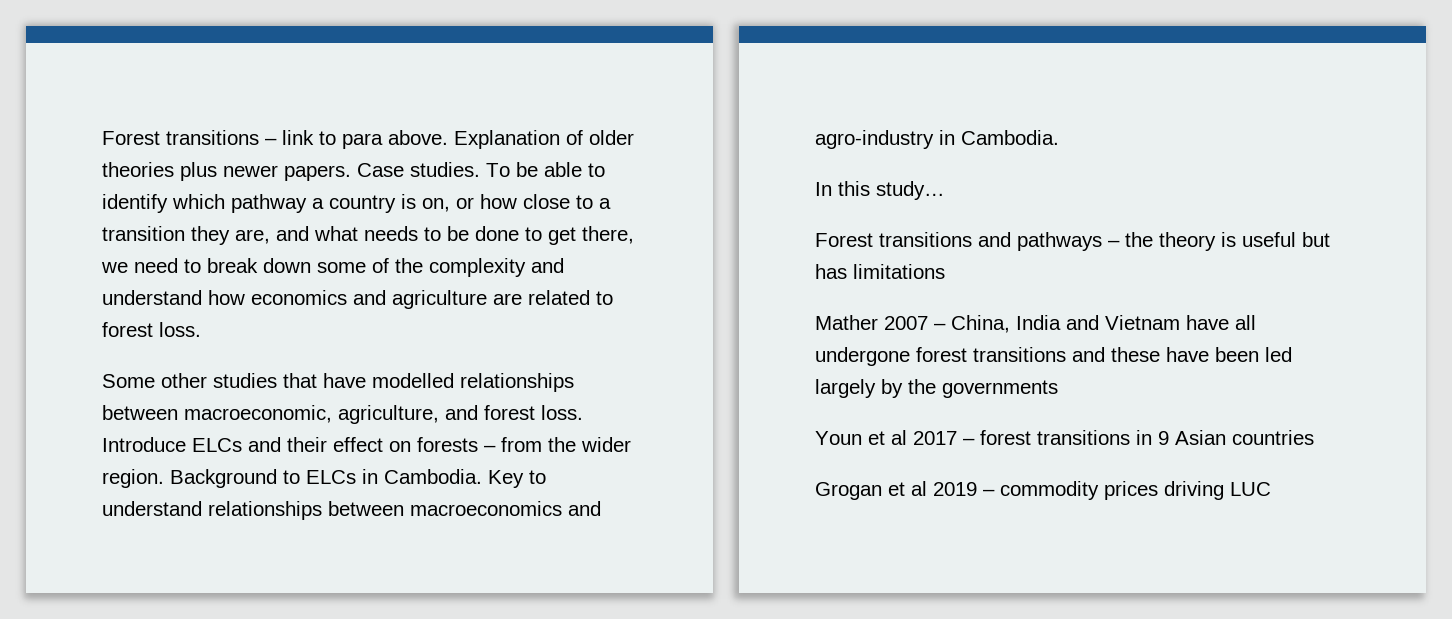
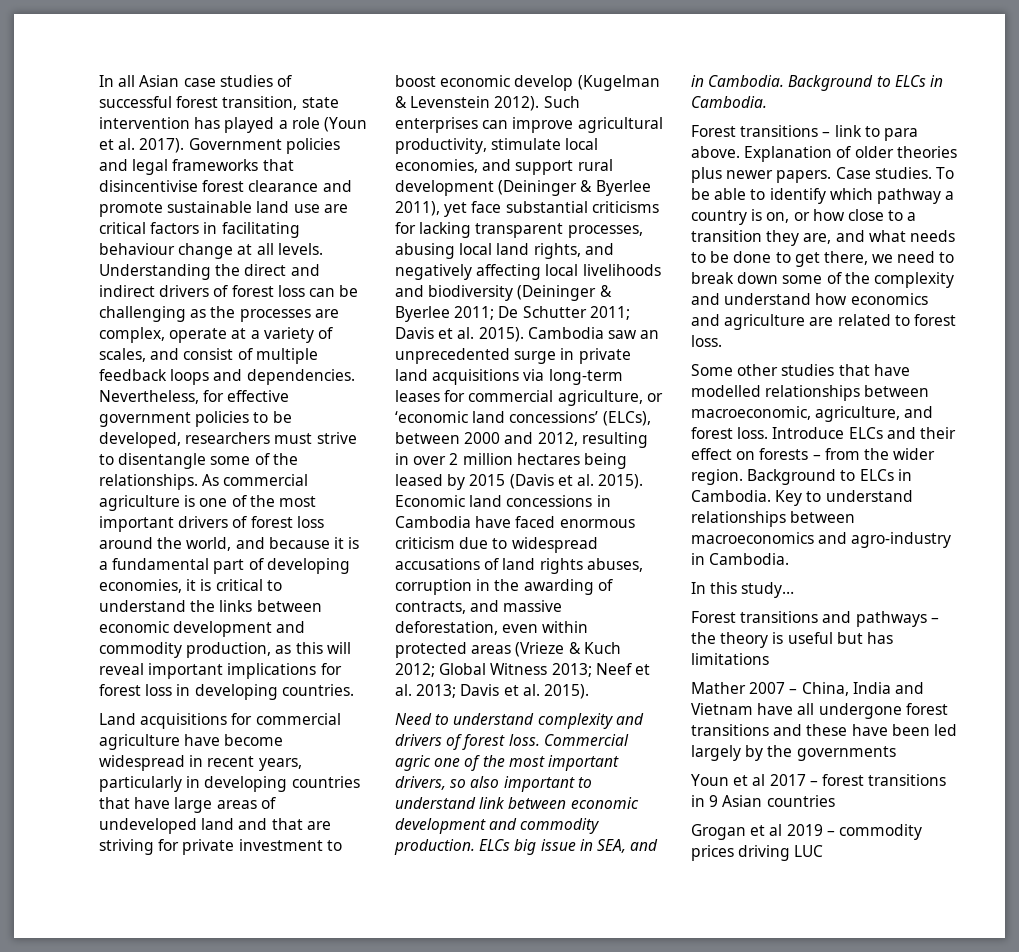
(102, 138) none -> [99,75,292,87] [99,96,339,110] [99,117,367,133] [99,138,340,154] [99,159,294,175] [99,180,352,192] [99,201,348,217] [99,222,300,238] [99,243,323,259] [99,264,320,280] [99,285,359,297] [99,306,339,322] [99,327,333,343] [99,348,318,364] [99,369,355,385] [99,390,290,404] [99,411,292,427] [99,432,357,448] [99,453,298,469] [99,474,309,490] [99,495,316,511] [99,516,324,532] [99,537,360,551] [99,558,350,574] [99,579,282,593] [99,600,322,612] [99,621,306,637] [99,642,351,658] [99,663,342,679] [99,684,354,700] [99,713,341,729] [99,734,284,750] [99,755,302,771] [99,776,360,792] [99,797,276,813] [99,818,331,834] [99,839,342,855] [395,75,660,91] [395,96,580,111] [395,117,663,133] [395,138,599,154] [395,159,613,175] [395,180,651,196] [395,201,659,217] [395,222,643,238] [395,243,614,259] [395,264,661,280] [395,285,612,301] [395,306,630,322] [395,327,660,342] [395,348,631,364] [395,369,623,385] [395,390,663,406] [395,411,651,426] [395,432,648,448] [395,453,627,469] [395,474,644,490] [395,495,611,507] [395,516,635,528] [395,537,598,553] [395,558,643,574] [395,579,613,595] [395,600,563,614] [395,621,589,635] [395,642,621,658] [395,663,650,677] [395,684,589,699] [395,713,644,729] [395,734,629,750] [395,755,619,771] [395,776,592,792] [395,797,639,809] [395,818,600,834] [394,839,659,855] [691,75,943,91] [691,96,767,108] In all Asian case studies of successful forest transition, state intervention has played a role (Youn et al. 2017). Government policies and legal frameworks that disincentivise forest clearance and promote sustainable land use are critical factors in facilitating behaviour change at all levels. Understanding the direct and indirect drivers of forest loss can be challenging as the processes are complex, operate at a variety of scales, and consist of multiple feedback loops and dependencies. Nevertheless, for effective government policies to be developed, researchers must strive to disentangle some of the relationships. As commercial agriculture is one of the most important drivers of forest loss around the world, and because it is a fundamental part of developing economies, it is critical to understand the links between economic development and commodity production, as this will reveal important implications for forest loss in developing countries. // Land acquisitions for commercial agriculture have become widespread in recent years, particularly in developing countries that have large areas of undeveloped land and that are striving for private investment to boost economic develop (Kugelman & Levenstein 2012). Such enterprises can improve agricultural productivity, stimulate local economies, and support rural development (Deininger & Byerlee 2011), yet face substantial criticisms for lacking transparent processes, abusing local land rights, and negatively affecting local livelihoods and biodiversity (Deininger & Byerlee 2011; De Schutter 2011; Davis et al. 2015). Cambodia saw an unprecedented surge in private land acquisitions via long-term leases for commercial agriculture, or ‘economic land concessions’ (ELCs), between 2000 and 2012, resulting in over 2 million hectares being leased by 2015 (Davis et al. 2015). Economic land concessions in Cambodia have faced enormous criticism due to widespread accusations of land rights abuses, corruption in the awarding of contracts, and massive deforestation, even within protected areas (Vrieze & Kuch 2012; Global Witness 2013; Neef et al. 2013; Davis et al. 2015). // Need to understand complexity and drivers of forest loss. Commercial agric one of the most important drivers, so also important to understand link between economic development and commodity production. ELCs big issue in SEA, and in Cambodia. Background to ELCs in Cambodia. //

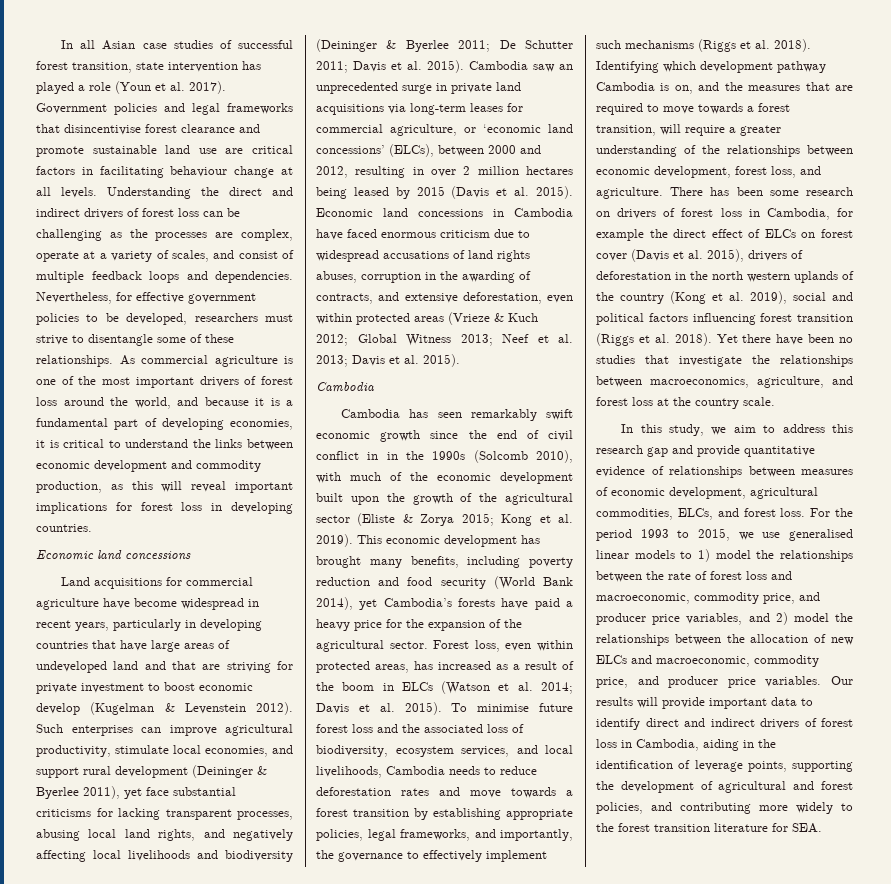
[272,453,298,465] the -> [205,334,234,343] these
(354, 690) none -> [36,550,191,560] // Economic land concessions
[503,600,563,612] massive -> [404,293,458,303] extensive
[395,713,644,729] [395,734,629,750] [395,755,619,771] [395,776,592,792] [395,797,639,809] [395,818,600,834] [394,839,659,855] [691,75,943,91] [691,96,767,108] [691,125,918,141] [691,146,957,162] [691,167,954,183] [691,188,955,204] [691,209,917,225] [691,230,955,246] [691,251,955,267] [691,272,954,288] [691,293,928,305] [691,314,956,330] [691,335,722,347] [691,364,910,376] [691,385,930,401] [691,406,811,420] Need to understand complexity and drivers of forest loss. Commercial agric one of the most important drivers, so also important to understand link between economic development and commodity production. ELCs big issue in SEA, and in Cambodia. Background to ELCs in Cambodia. // Forest transitions – link to para above. Explanation of older theories plus newer papers. Case studies. To be able to identify which pathway a country is on, or how close to a transition they are, and what needs to be done to get there, we need to break down some of the complexity and understand how economics and agriculture are related to forest loss. // Some other studies that have modelled relationships between macroeconomic, -> [316,382,374,392] [341,409,573,421] [316,430,573,442] [316,450,573,463] [316,472,573,484] [316,493,573,505] [316,513,573,526] [316,534,540,547] [316,556,573,568] [316,576,573,589] [316,597,573,610] [316,619,522,631] [316,640,573,652] [316,661,574,673] [316,681,573,694] [316,702,573,715] [316,724,524,733] [316,745,573,757] [316,766,537,778] [316,787,573,798] [316,808,573,820] [316,829,573,841] [316,850,547,862] [596,39,811,52] [596,61,826,73] [596,82,853,94] [596,103,790,115] [596,124,781,136] [596,145,853,157] [596,166,821,178] [596,187,853,199] [596,208,853,220] [596,229,853,241] [596,249,803,262] [596,271,854,283] [596,291,853,304] [596,313,853,325] [596,333,853,346] [596,355,853,367] [596,376,749,388] Cambodia // Cambodia has seen remarkably swift economic growth since the end of civil conflict in in the 1990s (Solcomb 2010), with much of the economic development built upon the growth of the agricultural sector (Eliste & Zorya 2015; Kong et al. 2019). This economic development has brought many benefits, including poverty reduction and food security (World Bank 2014), yet Cambodia’s forests have paid a heavy price for the expansion of the agricultural sector. Forest loss, even within protected areas, has increased as a result of the boom in ELCs (Watson et al. 2014; Davis et al. 2015). To minimise future forest loss and the associated loss of biodiversity, ecosystem services, and local livelihoods, Cambodia needs to reduce deforestation rates and move towards a forest transition by establishing appropriate policies, legal frameworks, and importantly, the governance to effectively implement such mechanisms (Riggs et al. 2018). Identifying which development pathway Cambodia is on, and the measures that are required to move towards a forest transition, will require a greater understanding of the relationships between economic development, forest loss, and agriculture. There has been some research on drivers of forest loss in Cambodia, for example the direct effect of ELCs on forest cover (Davis et al. 2015), drivers of deforestation in the north western uplands of the country (Kong et al. 2019), social and political factors influencing forest transition (Riggs et al. 2018). Yet there have been no studies that investigate the relationships between macroeconomics,
[737,427,956,439] [691,448,936,460] [691,469,912,485] [691,490,913,506] [691,511,856,527] [691,532,952,548] [691,553,790,565] [691,582,795,598] [691,611,939,627] [691,632,893,648] [691,653,769,665] [691,682,924,696] [691,703,948,719] [691,724,957,736] [691,745,896,761] [691,774,947,786] [691,795,835,807] [691,824,922,840] [691,845,824,861] loss. Introduce ELCs and their effect on forests – from the wider region. Background to ELCs in Cambodia. Key to understand relationships between macroeconomics and agro-industry in Cambodia. // In this study… // Forest transitions and pathways – the theory is useful but has limitations // Mather 2007 – China, India and Vietnam have all undergone forest transitions and these have been led largely by the governments // Youn et al 2017 – forest transitions in 9 Asian countries // Grogan et al 2019 – commodity prices driving LUC -> [632,397,775,409] [621,424,853,436] [596,445,815,457] [596,466,853,478] [596,487,818,499] [596,508,853,520] [596,528,853,541] [596,549,853,562] [596,571,792,582] [596,592,820,604] [596,612,853,625] [596,634,854,646] [596,655,819,667] [596,676,853,688] [596,697,813,709] [596,718,853,730] [596,739,776,751] [596,760,853,772] [596,781,853,793] [596,802,853,814] [596,823,822,833] loss at the country scale. // In this study, we aim to address this research gap and provide quantitative evidence of relationships between measures of economic development, agricultural commodities, ELCs, and forest loss. For the period 1993 to 2015, we use generalised linear models to 1) model the relationships between the rate of forest loss and macroeconomic, commodity price, and producer price variables, and 2) model the relationships between the allocation of new ELCs and macroeconomic, commodity price, and producer price variables. Our results will provide important data to identify direct and indirect drivers of forest loss in Cambodia, aiding in the identification of leverage points, supporting the development of agricultural and forest policies, and contributing more widely to the forest transition literature for SEA.

